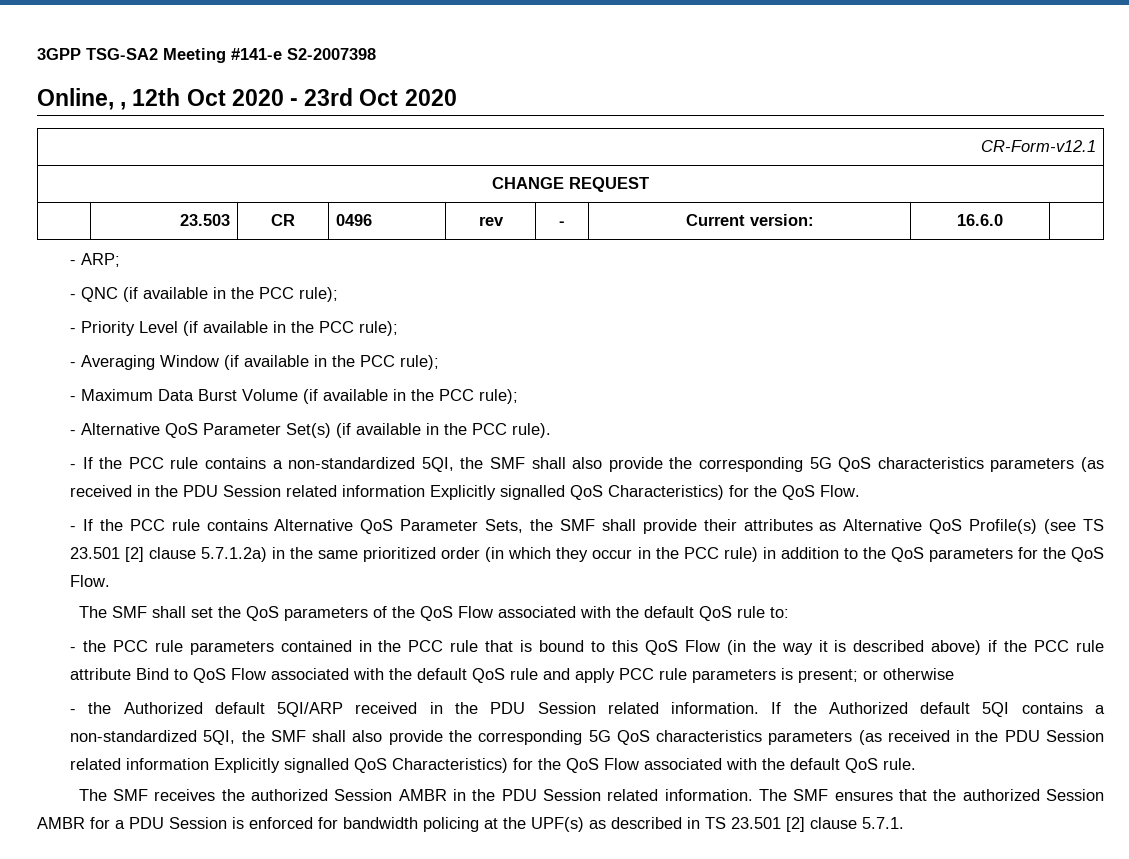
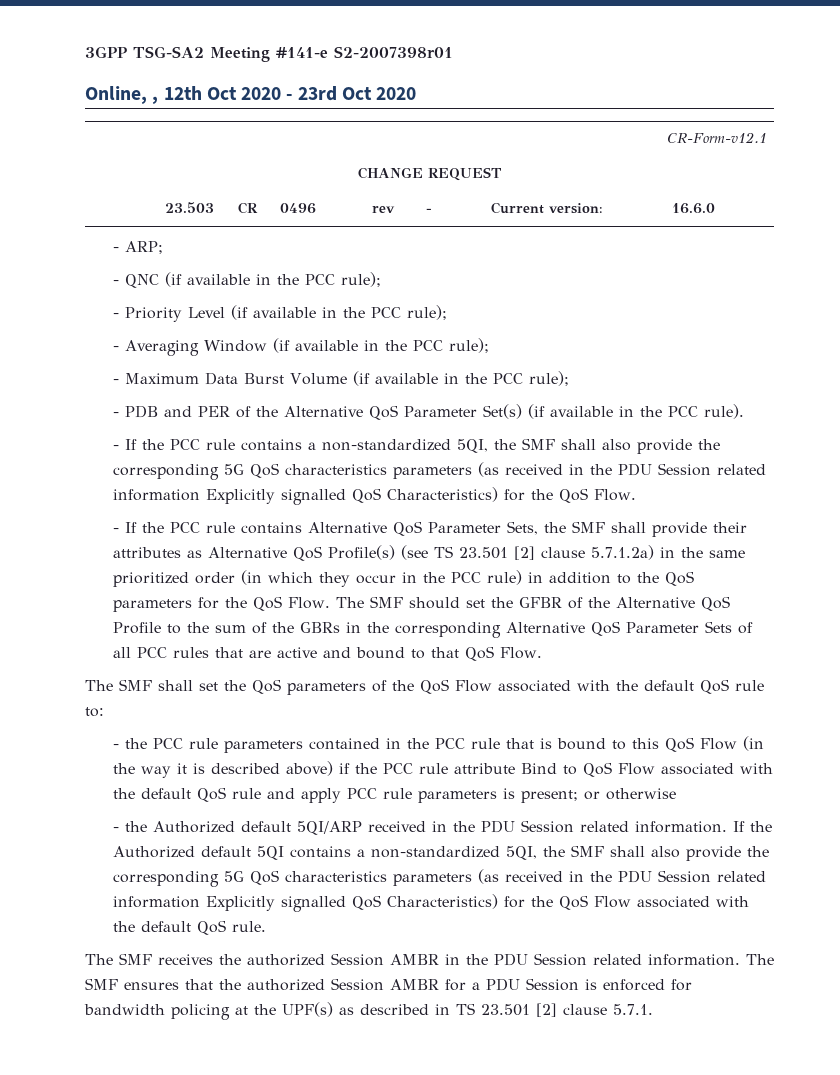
[287,48,376,60] S2-2007398 -> [334,46,453,58] S2-2007398r01
(76, 432) none -> [124,405,278,418] PDB and PER of the
(110, 581) none -> [335,596,730,611] [112,621,753,638] [112,646,542,661] The SMF should set the GFBR of the Alternative QoS Profile to the sum of the GBRs in the corresponding Alternative QoS Parameter Sets of all PCC rules that are active and bound to that QoS Flow.

